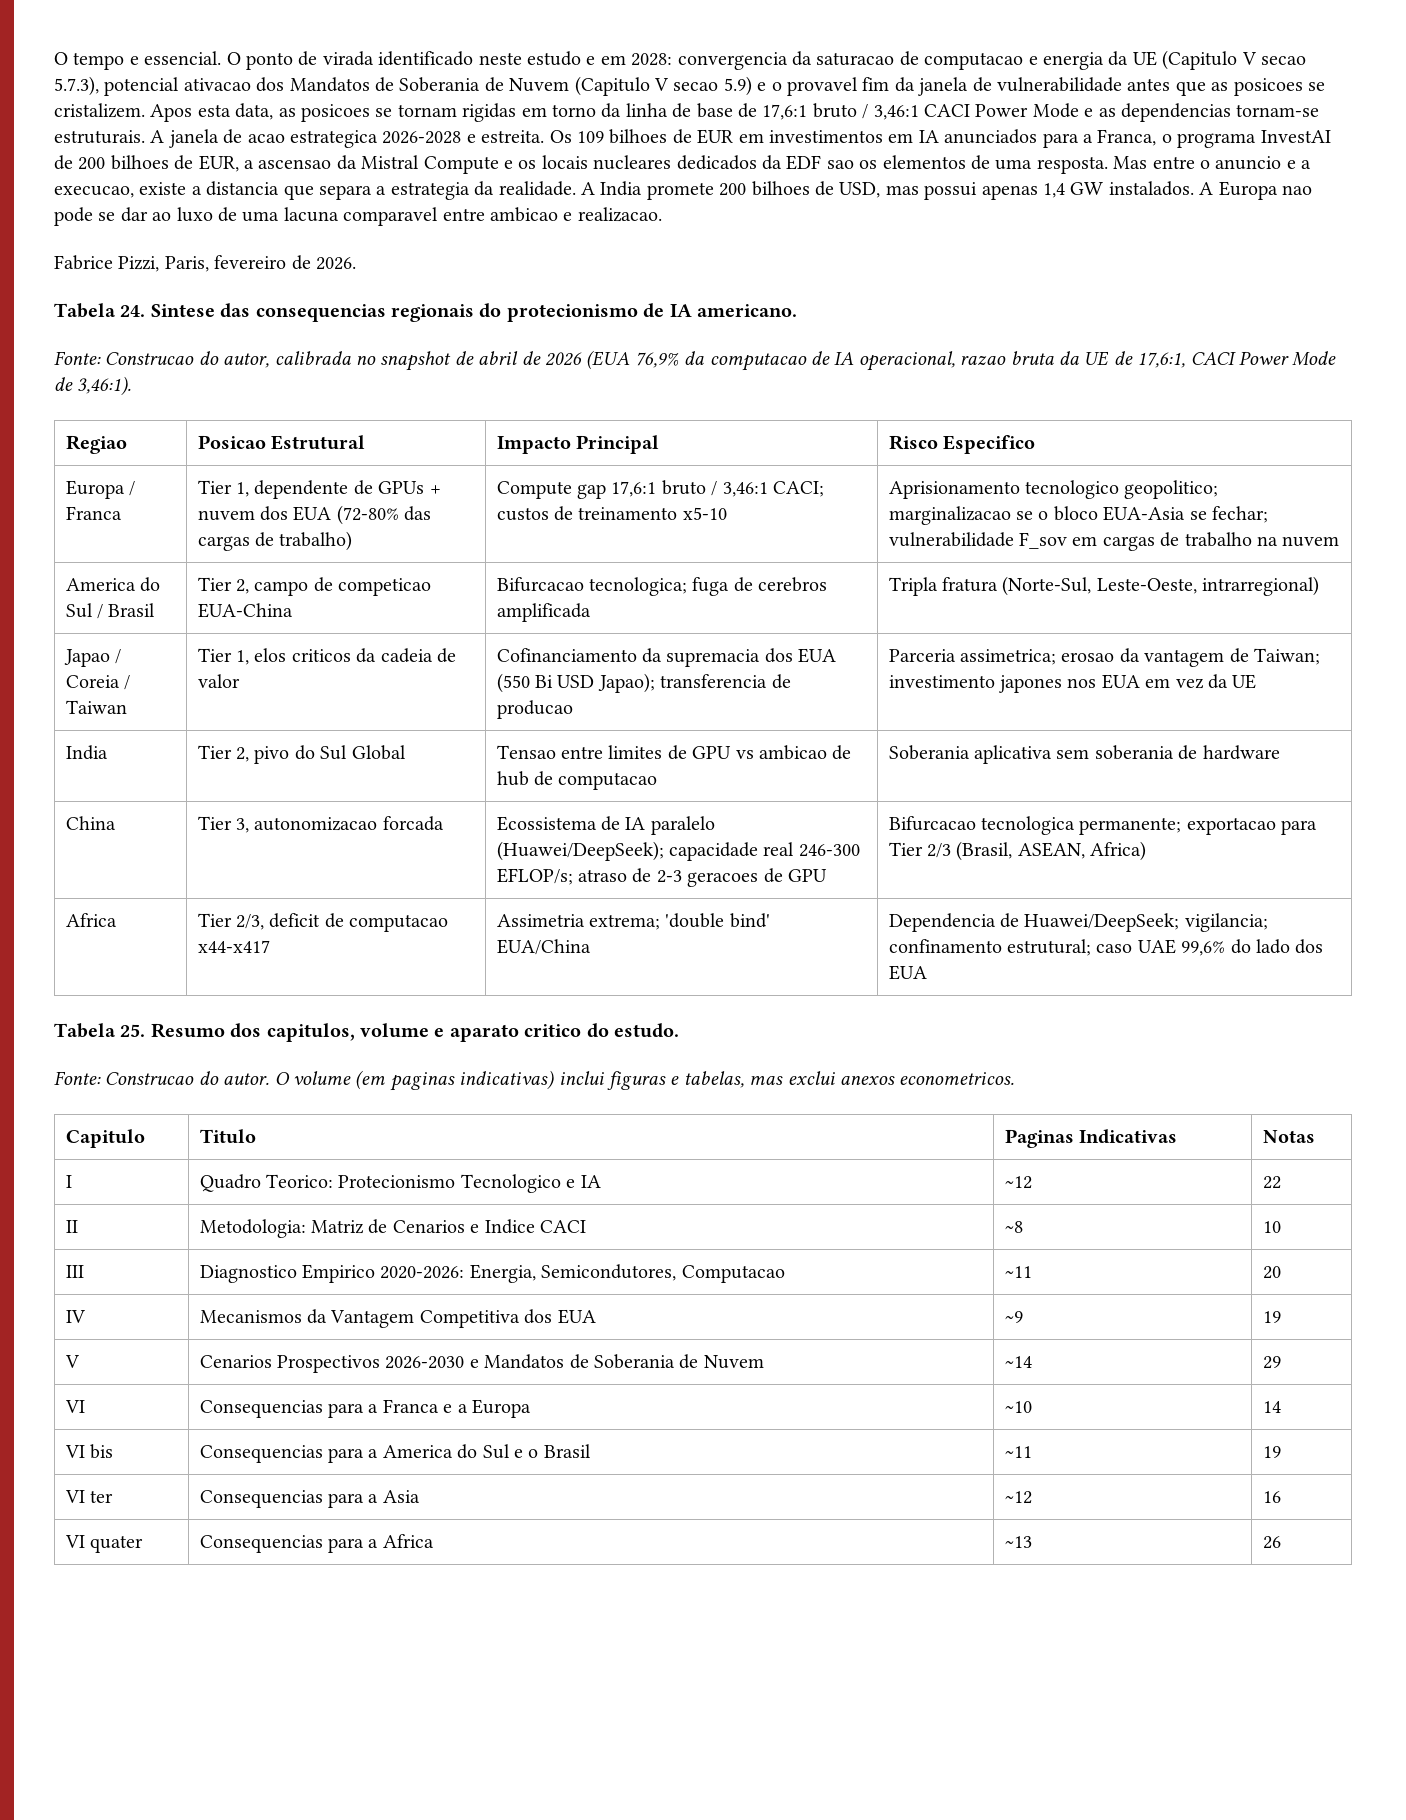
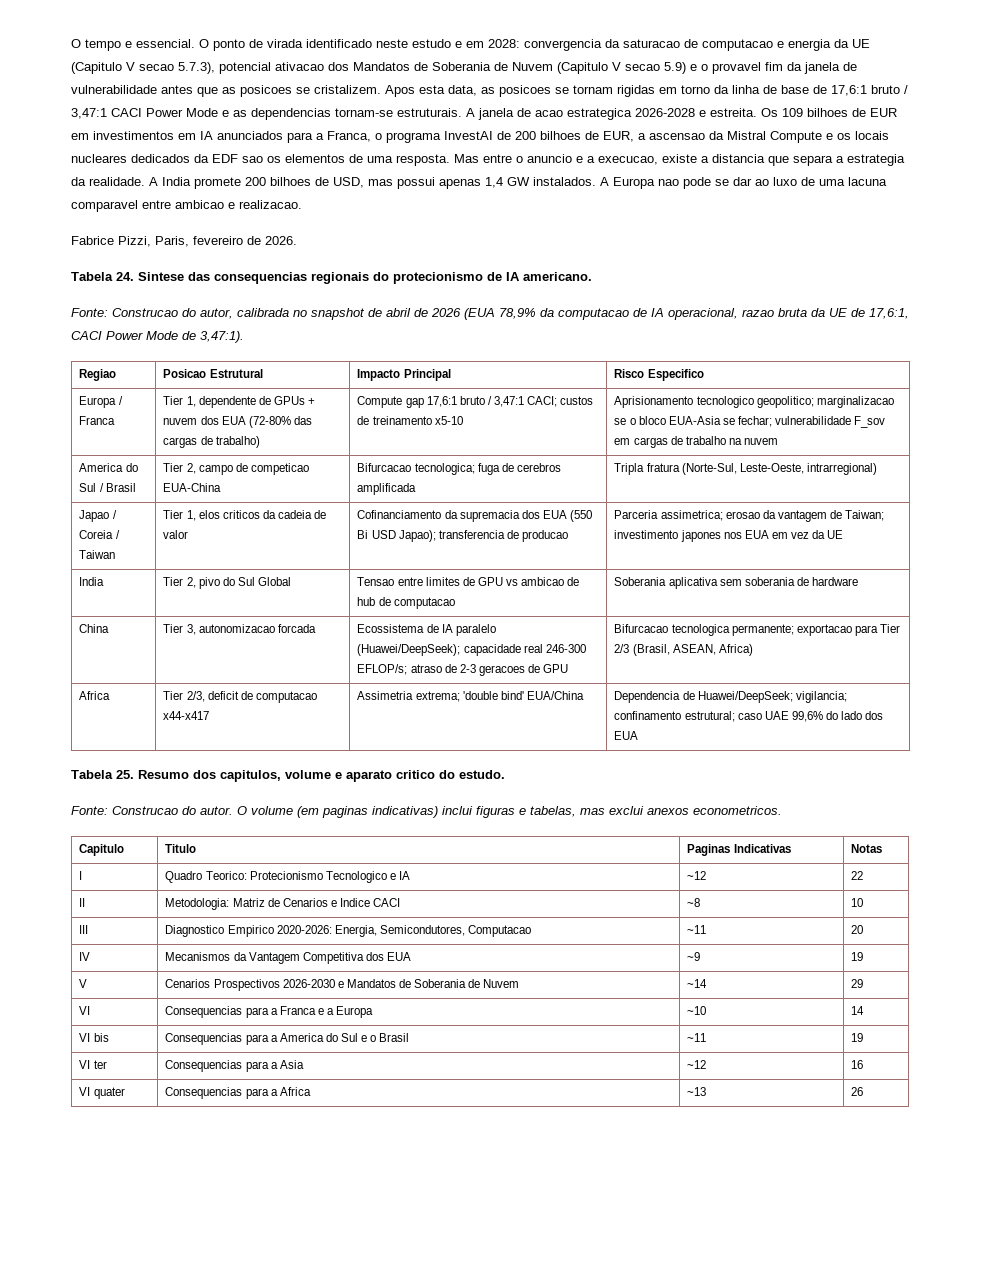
[873,105,919,120] 3,46:1 -> [71,108,107,119] 3,47:1
[634,352,679,368] 76,9% -> [499,308,536,319] 78,9%
[77,376,132,396] 3,46:1). -> [200,331,244,343] 3,47:1).
[722,482,768,497] 3,46:1 -> [493,396,524,407] 3,47:1

